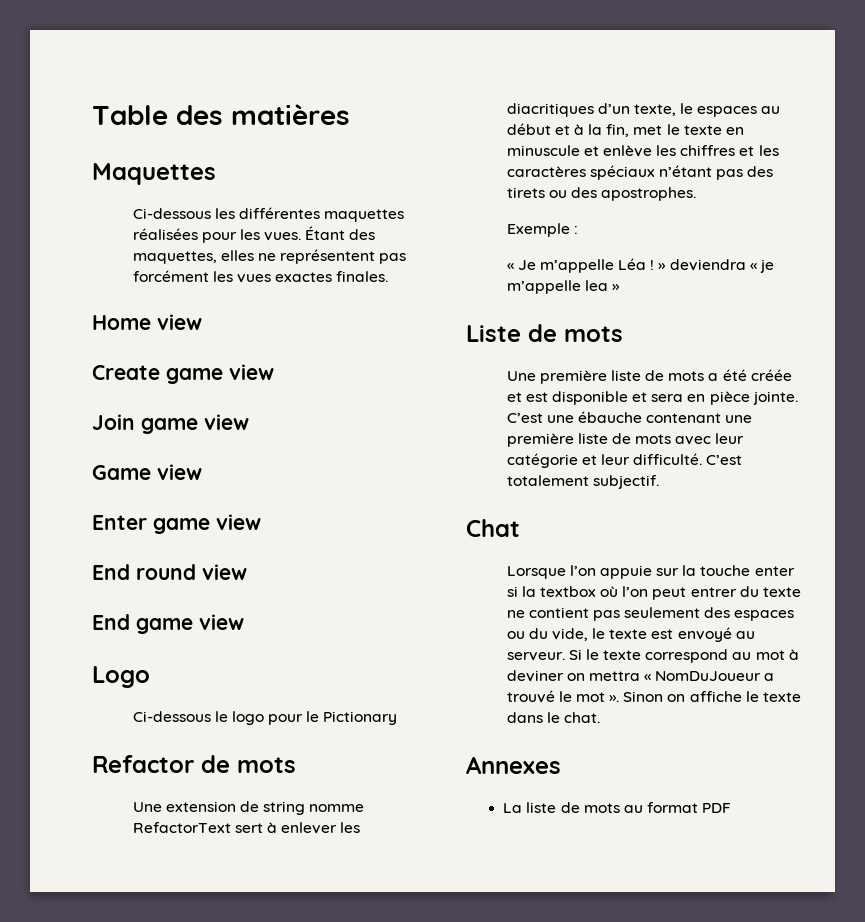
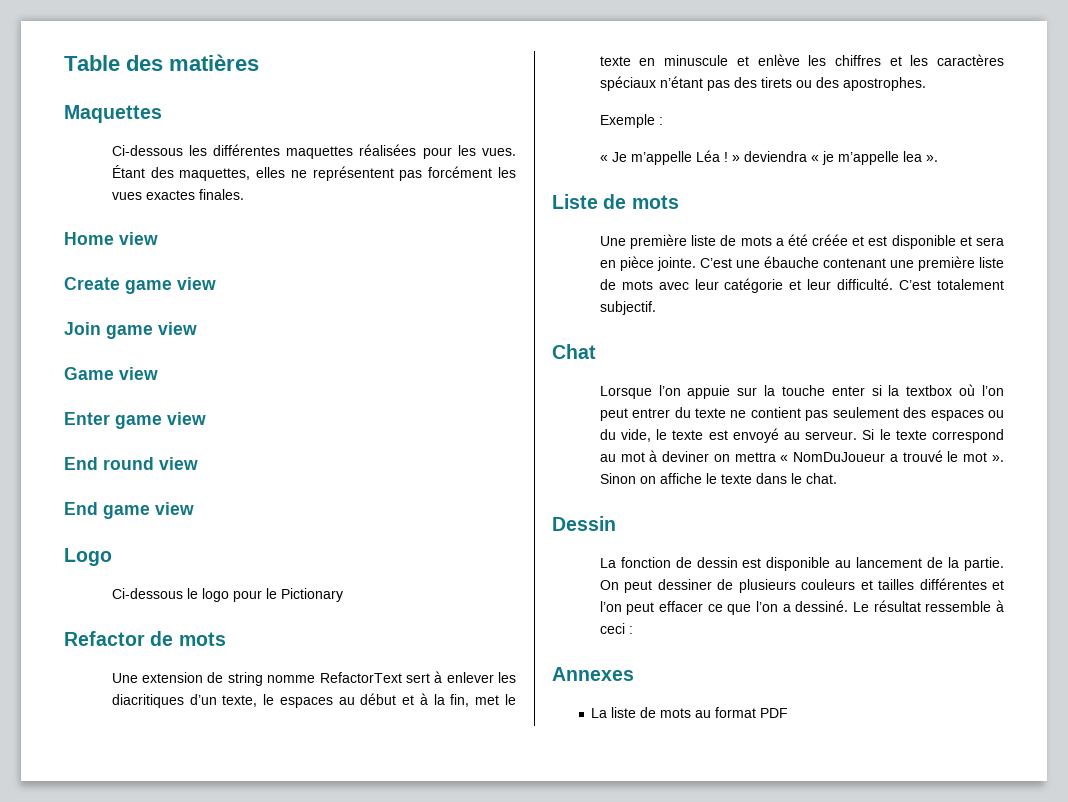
[611,284,620,291] » -> [925,155,938,162] ».
(600, 717) none -> [552,516,616,531] [599,557,1004,571] [599,578,1004,593] [599,600,1004,615] [599,623,633,634] // Dessin // La fonction de dessin est disponible au lancement de la partie. On peut dessiner de plusieurs couleurs et tailles différentes et l’on peut effacer ce que l’on a dessiné. Le résultat ressemble à ceci :

